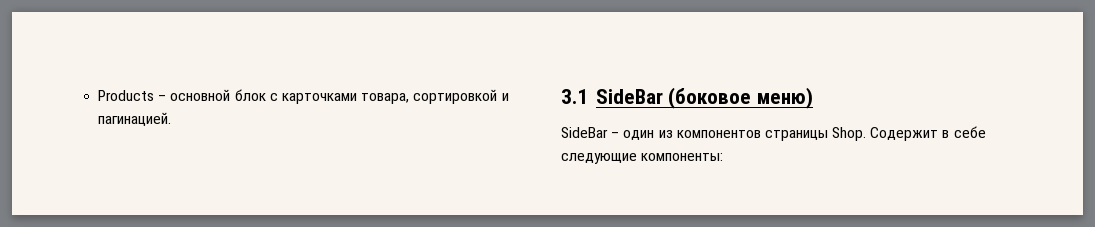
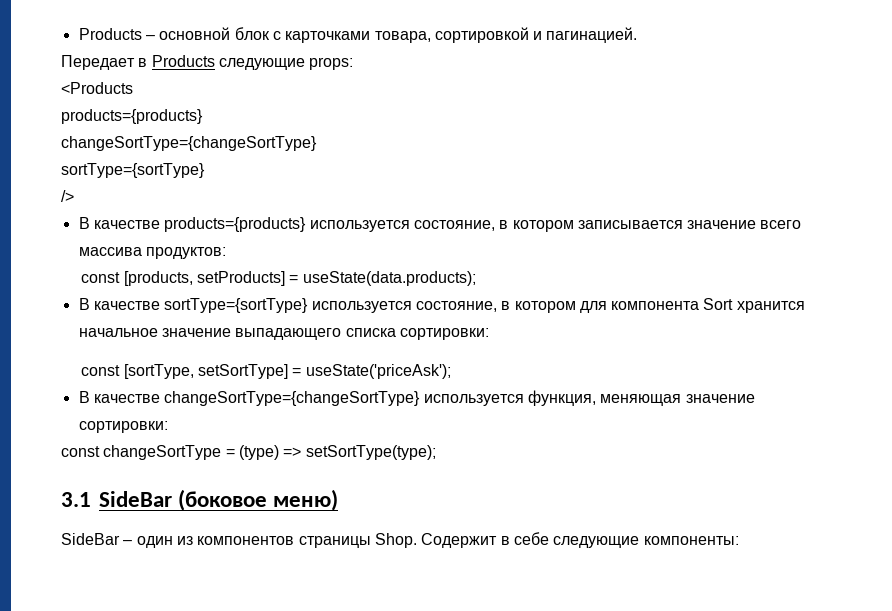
(172, 119) none -> [61,55,354,70] [61,82,133,94] [61,109,203,124] [61,136,317,151] [61,163,205,178] [61,190,74,202] [78,217,802,232] [78,247,226,259] [81,271,476,286] [78,298,805,313] [78,328,489,340] [81,364,451,379] [78,390,755,406] [78,421,168,433] [61,445,436,460] // Передает в Products следующие props: // <Products // products={products} // changeSortType={changeSortType} // sortType={sortType} // /> // В качестве products={products} используется состояние, в котором записывается значение всего массива продуктов: // const [products, setProducts] = useState(data.products); // В качестве sortType={sortType} используется состояние, в котором для компонента Sort хранится начальное значение выпадающего списка сортировки: // const [sortType, setSortType] = useState('priceAsk'); // В качестве changeSortType={changeSortType} используется функция, меняющая значение сортировки: // const changeSortType = (type) => setSortType(type);

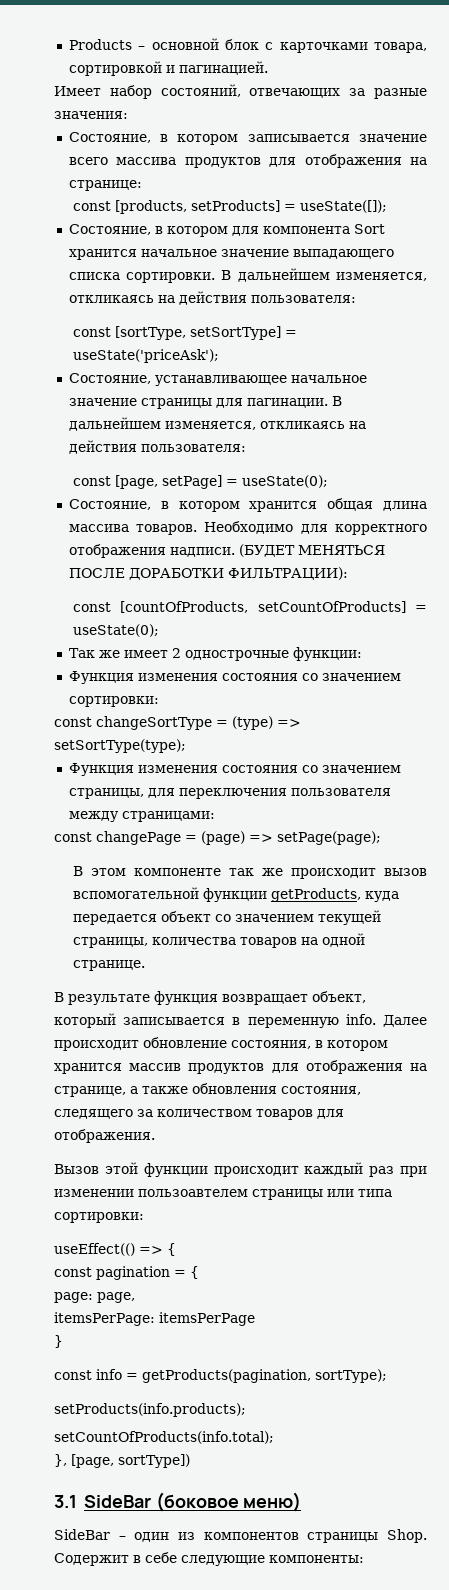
[61,55,354,70] [61,82,133,94] [61,109,203,124] [61,136,317,151] [61,163,205,178] [61,190,74,202] [78,217,495,232] Передает в Products следующие props: // <Products // products={products} // changeSortType={changeSortType} // sortType={sortType} // /> // В качестве products={products} используется состояние, -> [54,84,427,99] [54,111,128,119] [68,132,151,143] Имеет набор состояний, отвечающих за разные значения: // Состояние,
[145,247,226,259] продуктов: -> [184,154,428,168] [68,180,142,191] продуктов для отображения на странице:
[302,271,476,286] [78,298,497,313] useState(data.products); // В качестве sortType={sortType} используется состояние, -> [299,200,387,213] [68,224,151,235] useState([]); // Состояние,
[399,328,489,340] сортировки: -> [126,268,427,283] [68,291,356,305] сортировки. В дальнейшем изменяется, откликаясь на действия пользователя:
[78,390,755,406] В качестве changeSortType={changeSortType} используется функция, меняющая значение -> [68,373,367,386] [68,396,342,409] [68,417,366,431] [68,440,246,454] [72,475,328,489] [68,498,427,512] [68,521,427,535] [68,544,385,558] [68,567,348,580] [72,601,427,613] [72,624,159,637] [68,647,362,661] [68,671,401,684] Состояние, устанавливающее начальное значение страницы для пагинации. В дальнейшем изменяется, откликаясь на действия пользователя: // const [page, setPage] = useState(0); // Состояние, в котором хранится общая длина массива товаров. Необходимо для корректного отображения надписи. (БУДЕТ МЕНЯТЬСЯ ПОСЛЕ ДОРАБОТКИ ФИЛЬТРАЦИИ): // const [countOfProducts, setCountOfProducts] = useState(0); // Так же имеет 2 однострочные функции: // Функция изменения состояния со значением
(436, 452) none -> [68,763,401,776] [68,788,391,799] [68,811,215,822] [54,831,381,845] [72,866,427,879] [72,887,399,902] [72,910,381,925] [72,933,365,948] [72,960,145,971] [54,991,366,1005] [54,1013,427,1028] [54,1037,388,1051] [54,1060,427,1074] [54,1083,361,1097] [54,1109,344,1120] [54,1129,155,1143] [54,1162,427,1177] [54,1189,392,1200] [54,1212,144,1223] [54,1243,176,1256] [54,1266,199,1280] [54,1292,135,1303] [54,1312,255,1326] [54,1335,63,1348] [54,1369,387,1383] [54,1403,246,1417] [54,1431,274,1444] [54,1454,190,1468] // Функция изменения состояния со значением страницы, для переключения пользователя между страницами: // const changePage = (page) => setPage(page); // В этом компоненте так же происходит вызов вспомогательной функции getProducts, куда передается объект со значением текущей страницы, количества товаров на одной странице. // В результате функция возвращает объект, который записывается в переменную info. Далее происходит обновление состояния, в котором хранится массив продуктов для отображения на странице, а также обновления состояния, следящего за количеством товаров для отображения. // Вызов этой функции происходит каждый раз при изменении пользоавтелем страницы или типа сортировки: // useEffect(() => { // const pagination = { // page: page, // itemsPerPage: itemsPerPage // } // const info = getProducts(pagination, sortType); // setProducts(info.products); // setCountOfProducts(info.total); // }, [page, sortType])

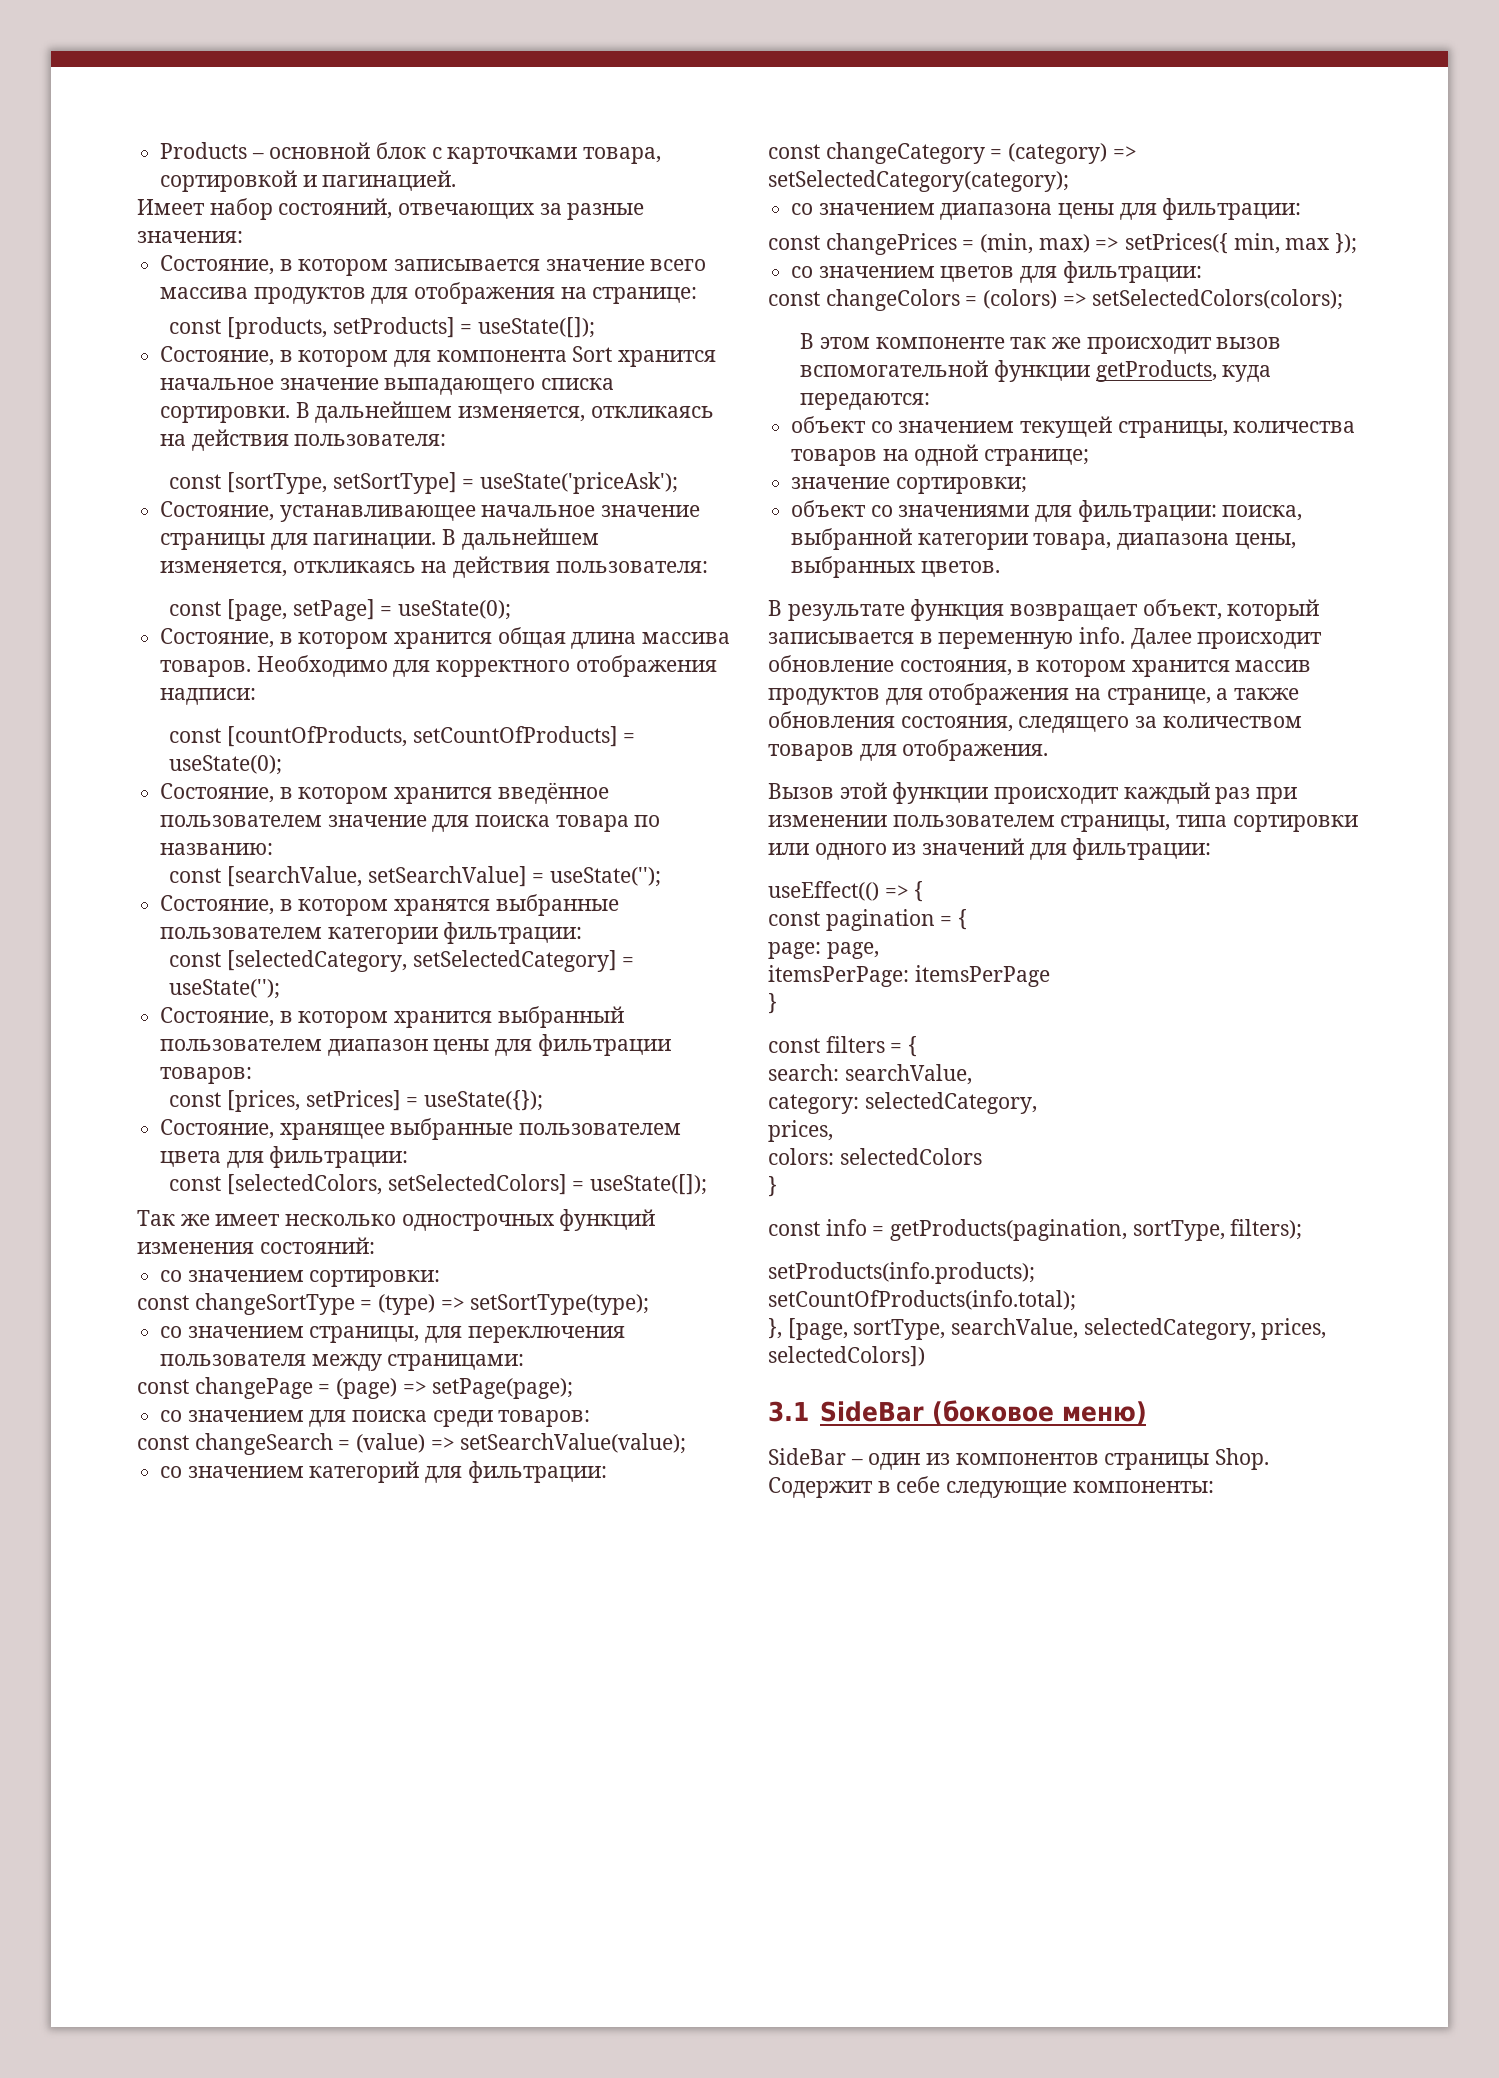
[169,544,385,557] [68,567,348,580] надписи. (БУДЕТ МЕНЯТЬСЯ ПОСЛЕ ДОРАБОТКИ ФИЛЬТРАЦИИ): -> [160,688,257,705] надписи:
[68,647,362,661] [68,671,298,684] Так же имеет 2 однострочные функции: // Функция изменения состояния -> [160,782,609,804] [160,815,661,832] [160,843,274,855] [169,866,661,887] [160,894,619,916] [160,922,583,944] [169,950,635,972] [169,979,281,999] [160,1006,624,1028] [160,1034,671,1056] [160,1067,253,1084] [169,1090,543,1112] [160,1118,682,1140] [160,1146,409,1168] [169,1174,707,1195] [137,1209,656,1231] [137,1237,375,1254] Состояние, в котором хранится введённое пользователем значение для поиска товара по названию: // const [searchValue, setSearchValue] = useState(''); // Состояние, в котором хранятся выбранные пользователем категории фильтрации: // const [selectedCategory, setSelectedCategory] = useState(''); // Состояние, в котором хранится выбранный пользователем диапазон цены для фильтрации товаров: // const [prices, setPrices] = useState({}); // Состояние, хранящее выбранные пользователем цвета для фильтрации: // const [selectedColors, setSelectedColors] = useState([]); // Так же имеет несколько однострочных функций изменения состояний: //
[68,763,298,776] Функция изменения состояния -> (650, 1304) none
(381, 838) none -> [160,1410,591,1427] [137,1433,687,1455] [160,1461,607,1483] [768,142,1137,164] [768,170,1069,192] [791,198,1302,220] [768,233,1358,255] [791,261,1202,283] [768,289,1344,311] // со значением для поиска среди товаров: // const changeSearch = (value) => setSearchValue(value); // со значением категорий для фильтрации: // const changeCategory = (category) => setSelectedCategory(category); // со значением диапазона цены для фильтрации: // const changePrices = (min, max) => setPrices({ min, max }); // со значением цветов для фильтрации: // const changeColors = (colors) => setSelectedColors(colors);
[72,914,157,925] передается -> [800,393,931,410] передаются: //
[72,960,145,971] странице. -> [984,449,1090,466] [791,477,1027,494] [791,500,1303,522] [791,528,1296,550] [791,556,1000,578] странице; // значение сортировки; // объект со значениями для фильтрации: поиска, выбранной категории товара, диапазона цены, выбранных цветов.
[138,1189,392,1200] [54,1212,144,1223] пользоавтелем страницы или типа сортировки: -> [892,815,1358,832] [768,838,1212,860] пользователем страницы, типа сортировки или одного из значений для фильтрации:
(63, 1341) none -> [768,1036,918,1057] [768,1064,972,1085] [768,1092,1037,1114] [768,1120,833,1142] [768,1148,982,1165] [768,1176,777,1197] // const filters = { // search: searchValue, // category: selectedCategory, // prices, // colors: selectedColors // }
[315,1369,387,1383] sortType); -> [1132,1219,1303,1241] sortType, filters);
[118,1454,190,1468] sortType]) -> [853,1318,1327,1340] [768,1346,925,1367] sortType, searchValue, selectedCategory, prices, selectedColors])

